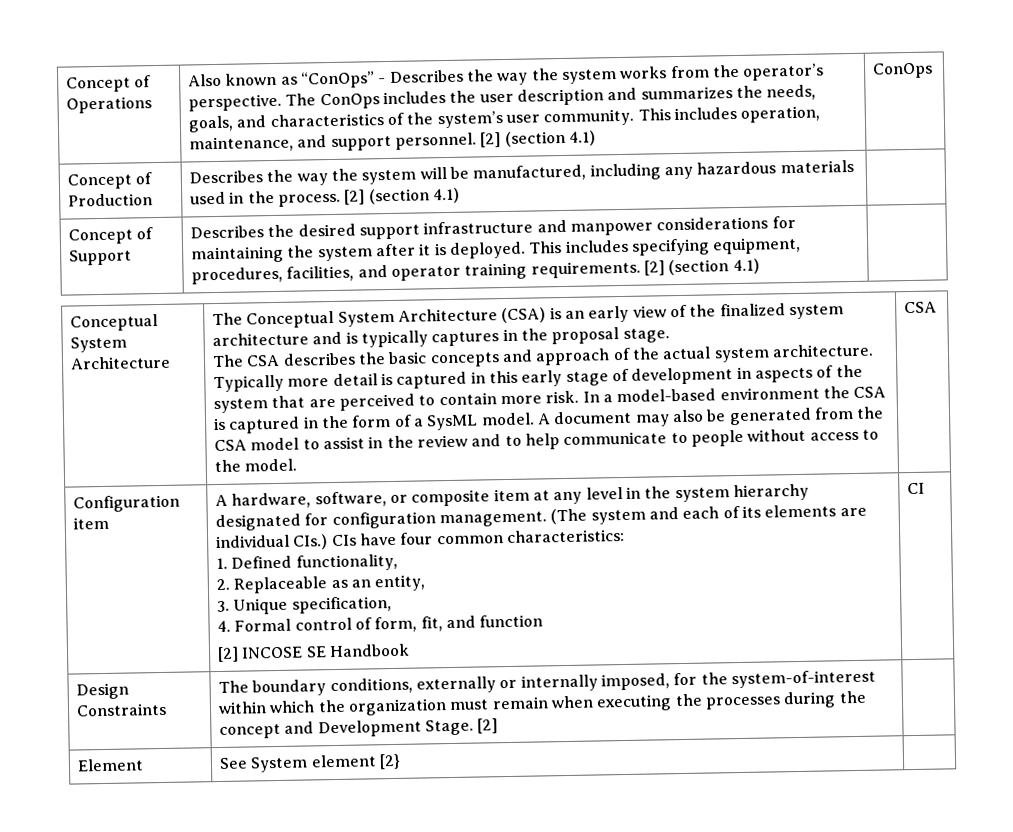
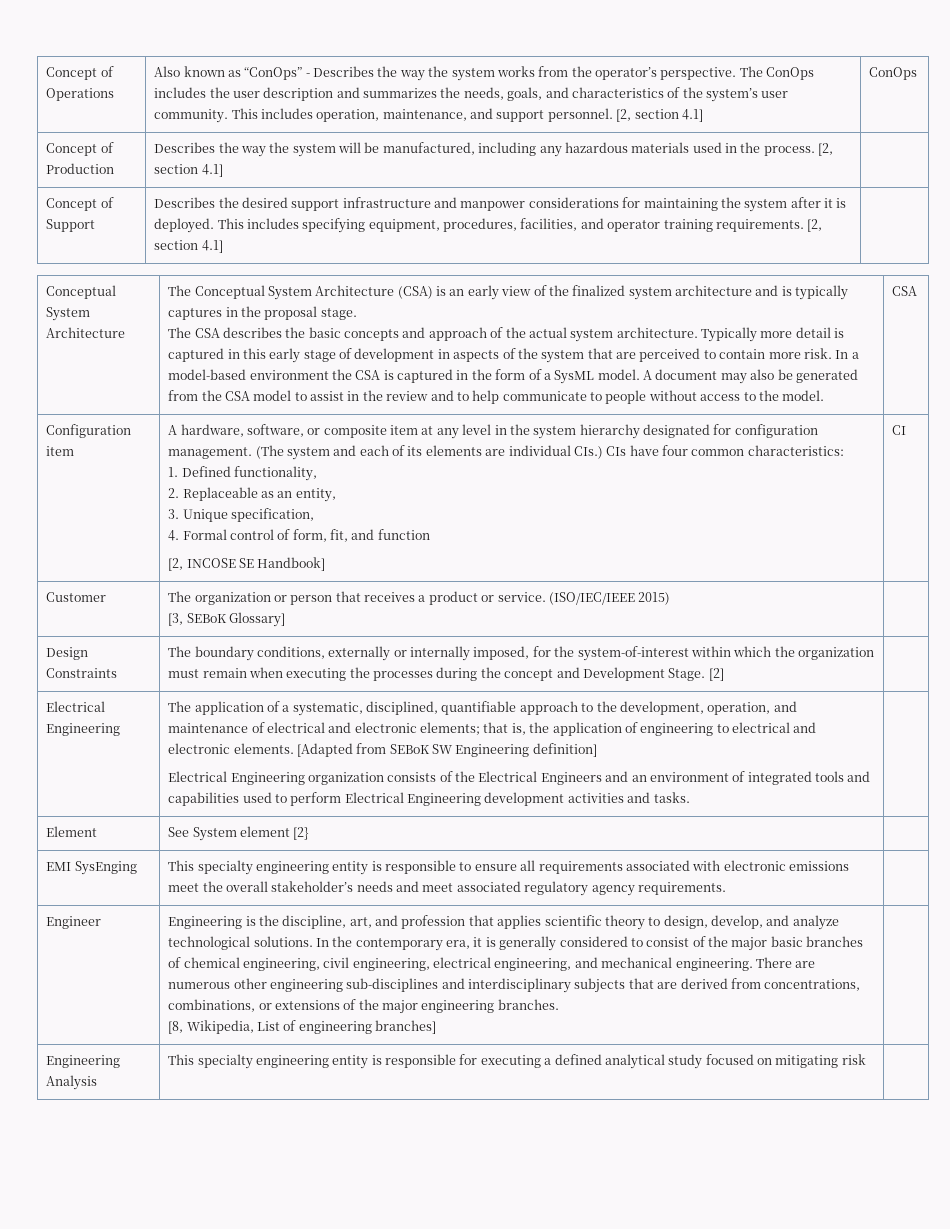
[480,130,596,148] [2] (section 4.1) -> [616,109,703,122] [2, section 4.1]
[344,187,460,205] [2] (section 4.1) -> [818,143,834,156] [154,164,223,177] [2, section 4.1]
[643,258,760,276] [2] (section 4.1) -> [807,219,823,232] [154,240,223,253] [2, section 4.1]
[217,646,240,663] [2] -> [168,558,184,571] [2,
[328,643,410,658] Handbook -> [257,557,326,571] Handbook]
(926, 488) none -> [46,592,107,602] [168,591,671,605] [168,612,285,627] // Customer | The organization or person that receives a product or service. (ISO/IEC/IEEE 2015) // [3, SEBoK Glossary] |
(499, 726) none -> [46,701,106,712] [46,723,121,736] [168,701,797,716] [168,722,817,736] [168,743,597,757] [168,771,871,785] [168,792,690,806] // Electrical Engineering | The application of a systematic, disciplined, quantifiable approach to the development, operation, and maintenance of electrical and electronic elements; that is, the application of engineering to electrical and electronic elements. [Adapted from SEBoK SW Engineering definition] // Electrical Engineering organization consists of the Electrical Engineers and an environment of integrated tools and capabilities used to perform Electrical Engineering development activities and tasks. |
(401, 761) none -> [46,861,137,875] [168,860,850,875] [168,881,726,896] [46,916,102,929] [168,915,839,930] [168,936,864,951] [168,957,816,971] [168,978,861,993] [168,999,559,1014] [168,1020,437,1034] [46,1055,121,1068] [46,1075,98,1090] [168,1054,866,1069] // EMI SysEnging | This specialty engineering entity is responsible to ensure all requirements associated with electronic emissions meet the overall stakeholder’s needs and meet associated regulatory agency requirements. | // Engineer | Engineering is the discipline, art, and profession that applies scientific theory to design, develop, and analyze technological solutions. In the contemporary era, it is generally considered to consist of the major basic branches of chemical engineering, civil engineering, electrical engineering, and mechanical engineering. There are numerous other engineering sub-disciplines and interdisciplinary subjects that are derived from concentrations, combinations, or extensions of the major engineering branches. // [8, Wikipedia, List of engineering branches] | // Engineering Analysis | This specialty engineering entity is responsible for executing a defined analytical study focused on mitigating risk |

